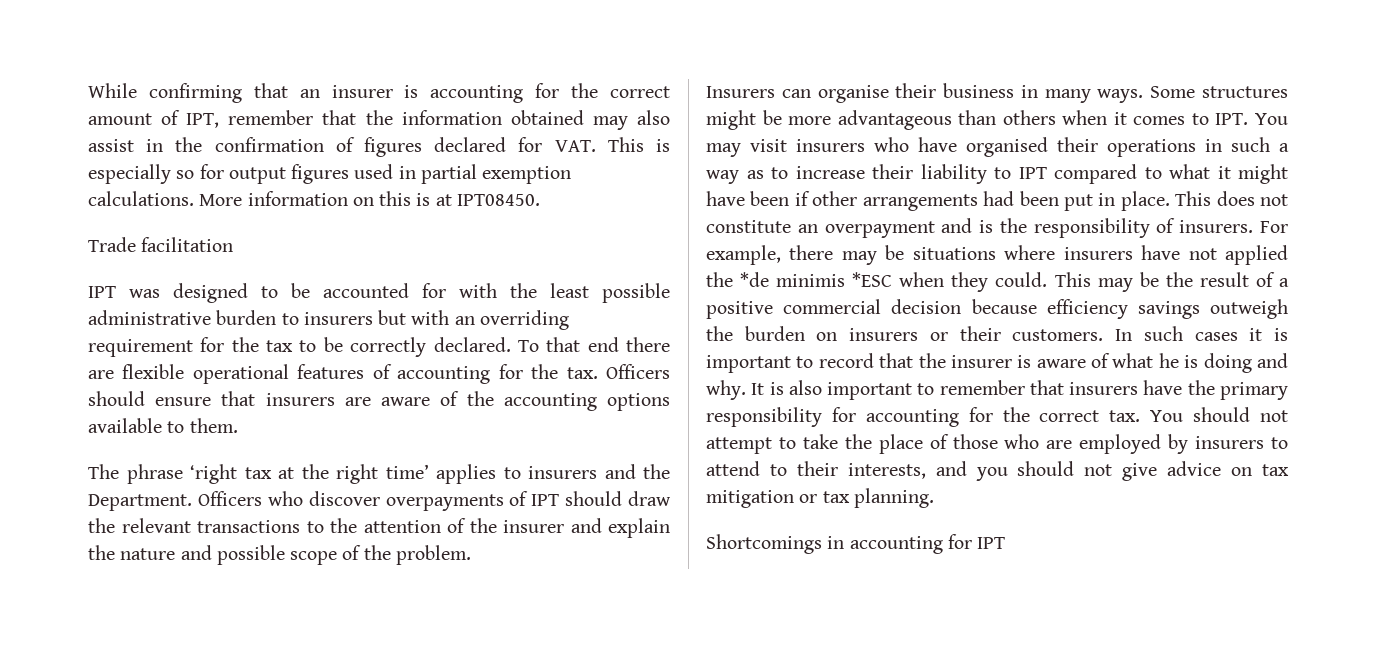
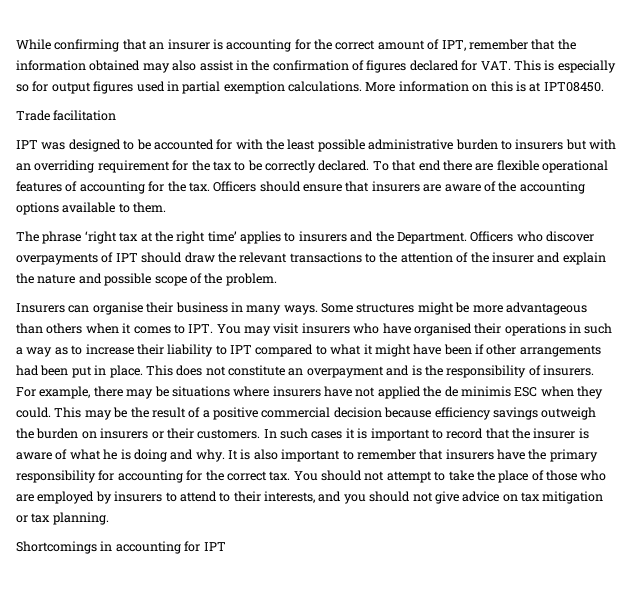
[740,272,893,287] *de minimis *ESC -> [444,386,538,397] de minimis ESC

